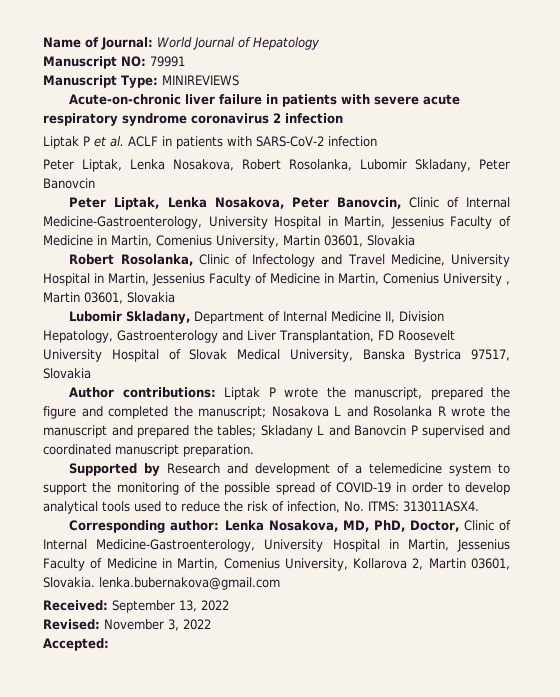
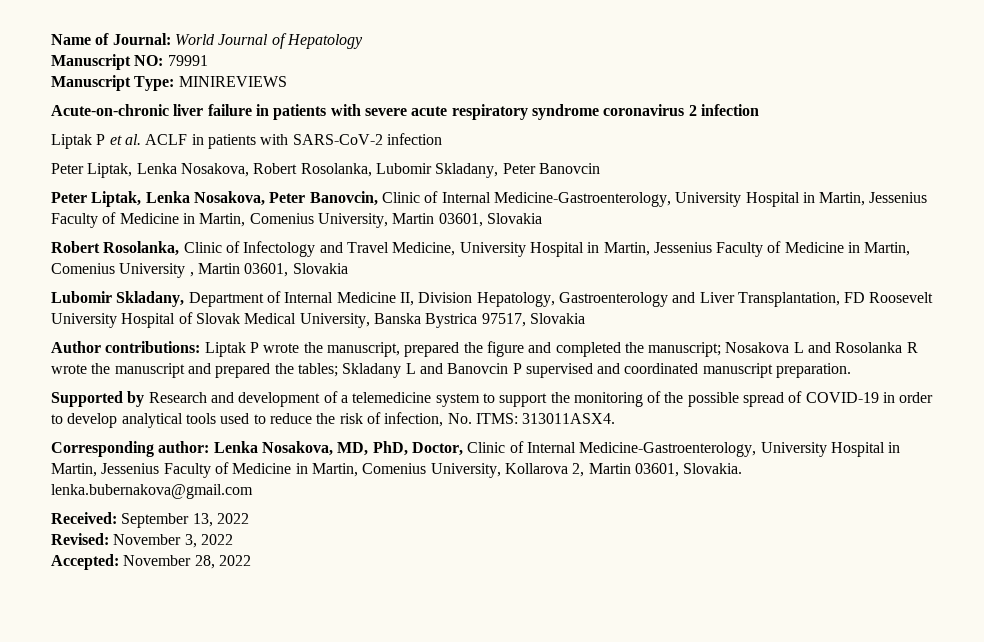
(109, 644) none -> [123,555,251,569] November 28, 2022

